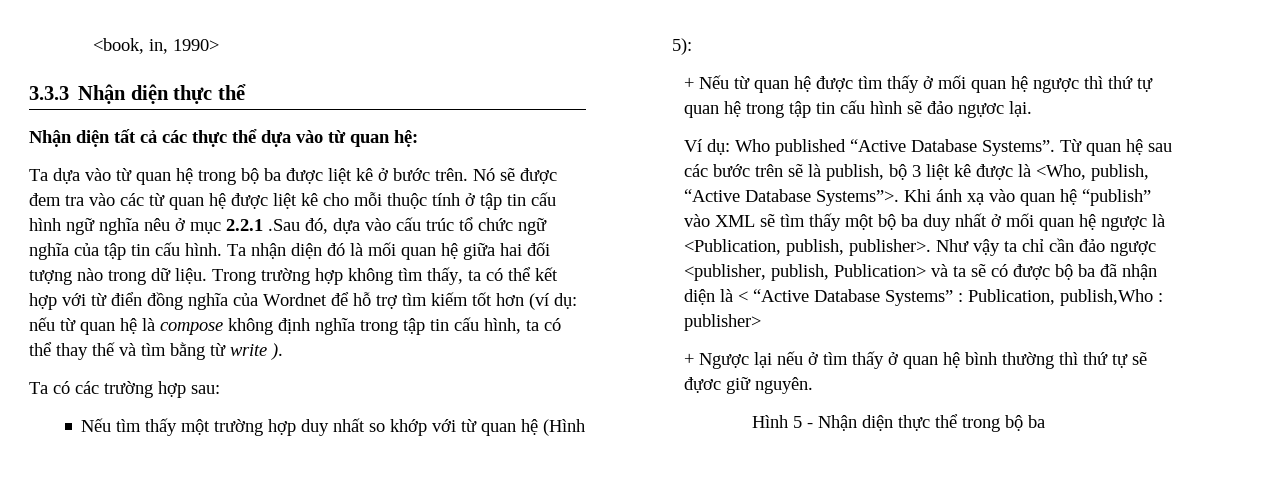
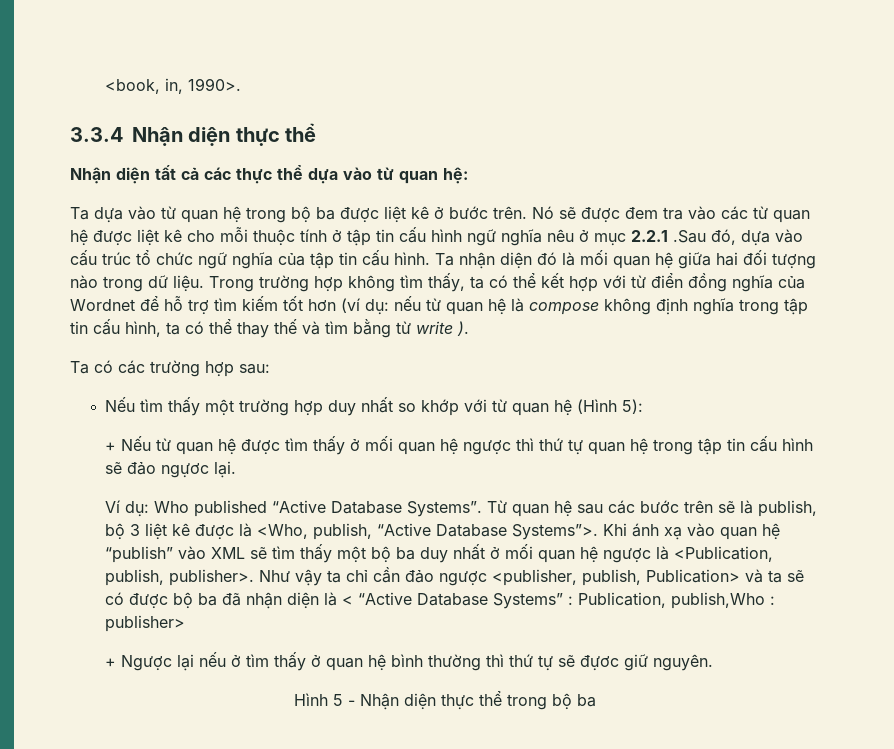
[173,39,220,51] [29,86,69,100] 1990> // 3.3.3 -> [188,78,242,91] [70,127,124,142] 1990>. // 3.3.4

